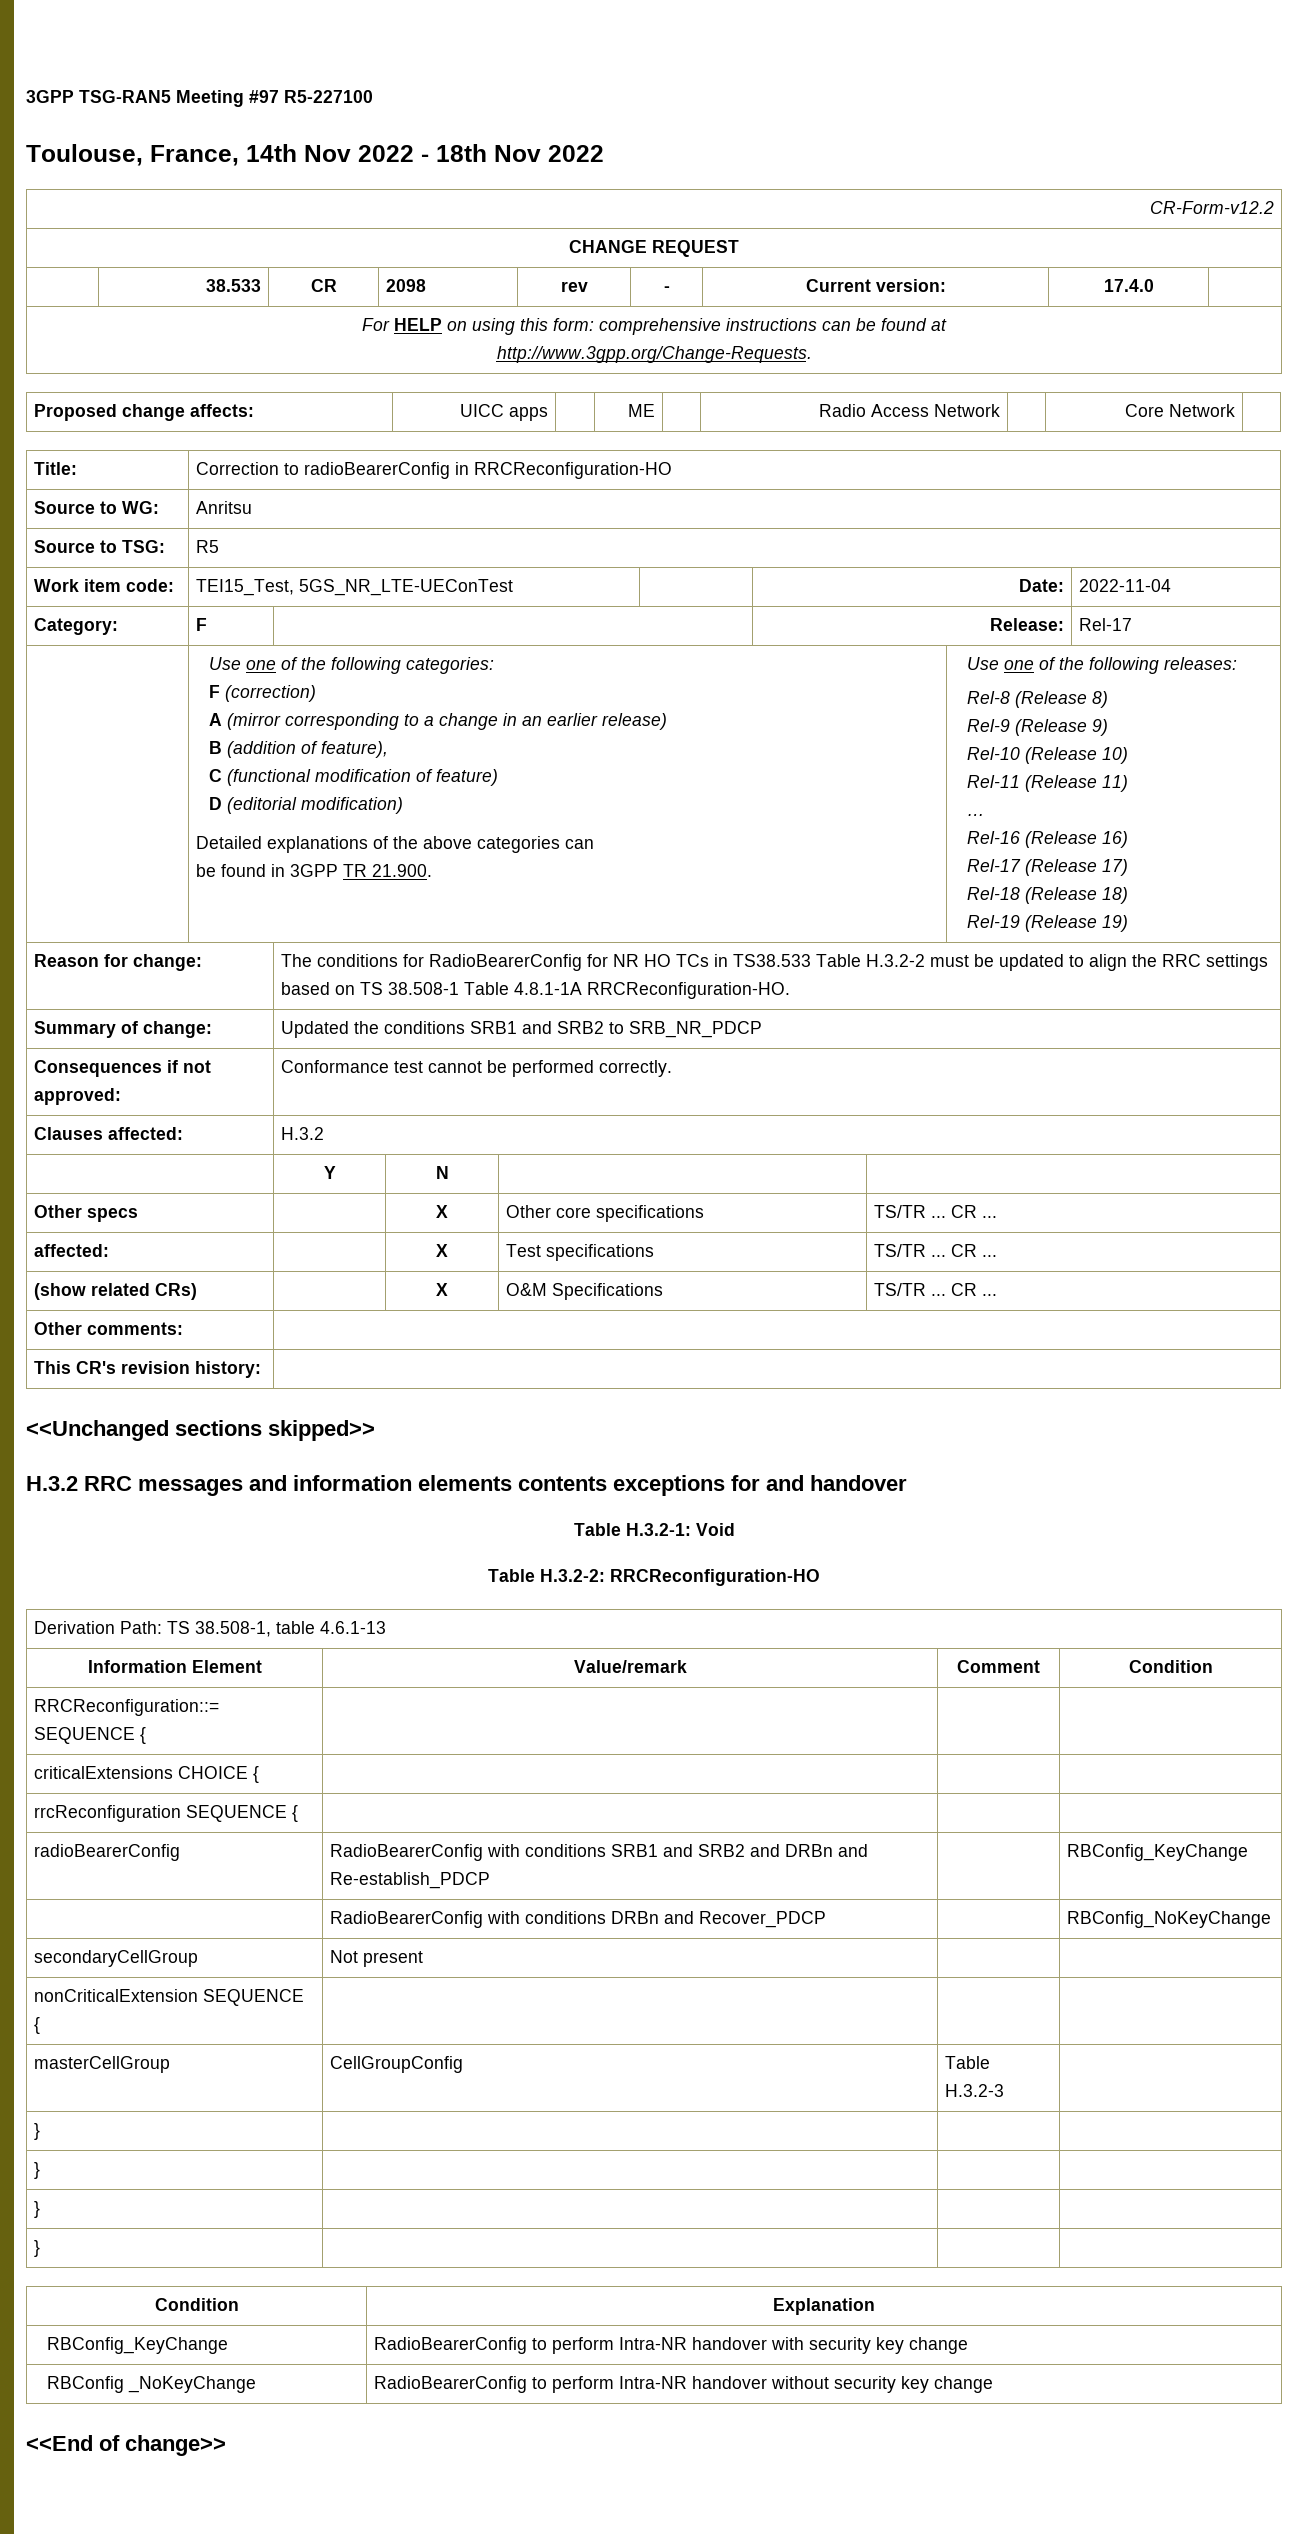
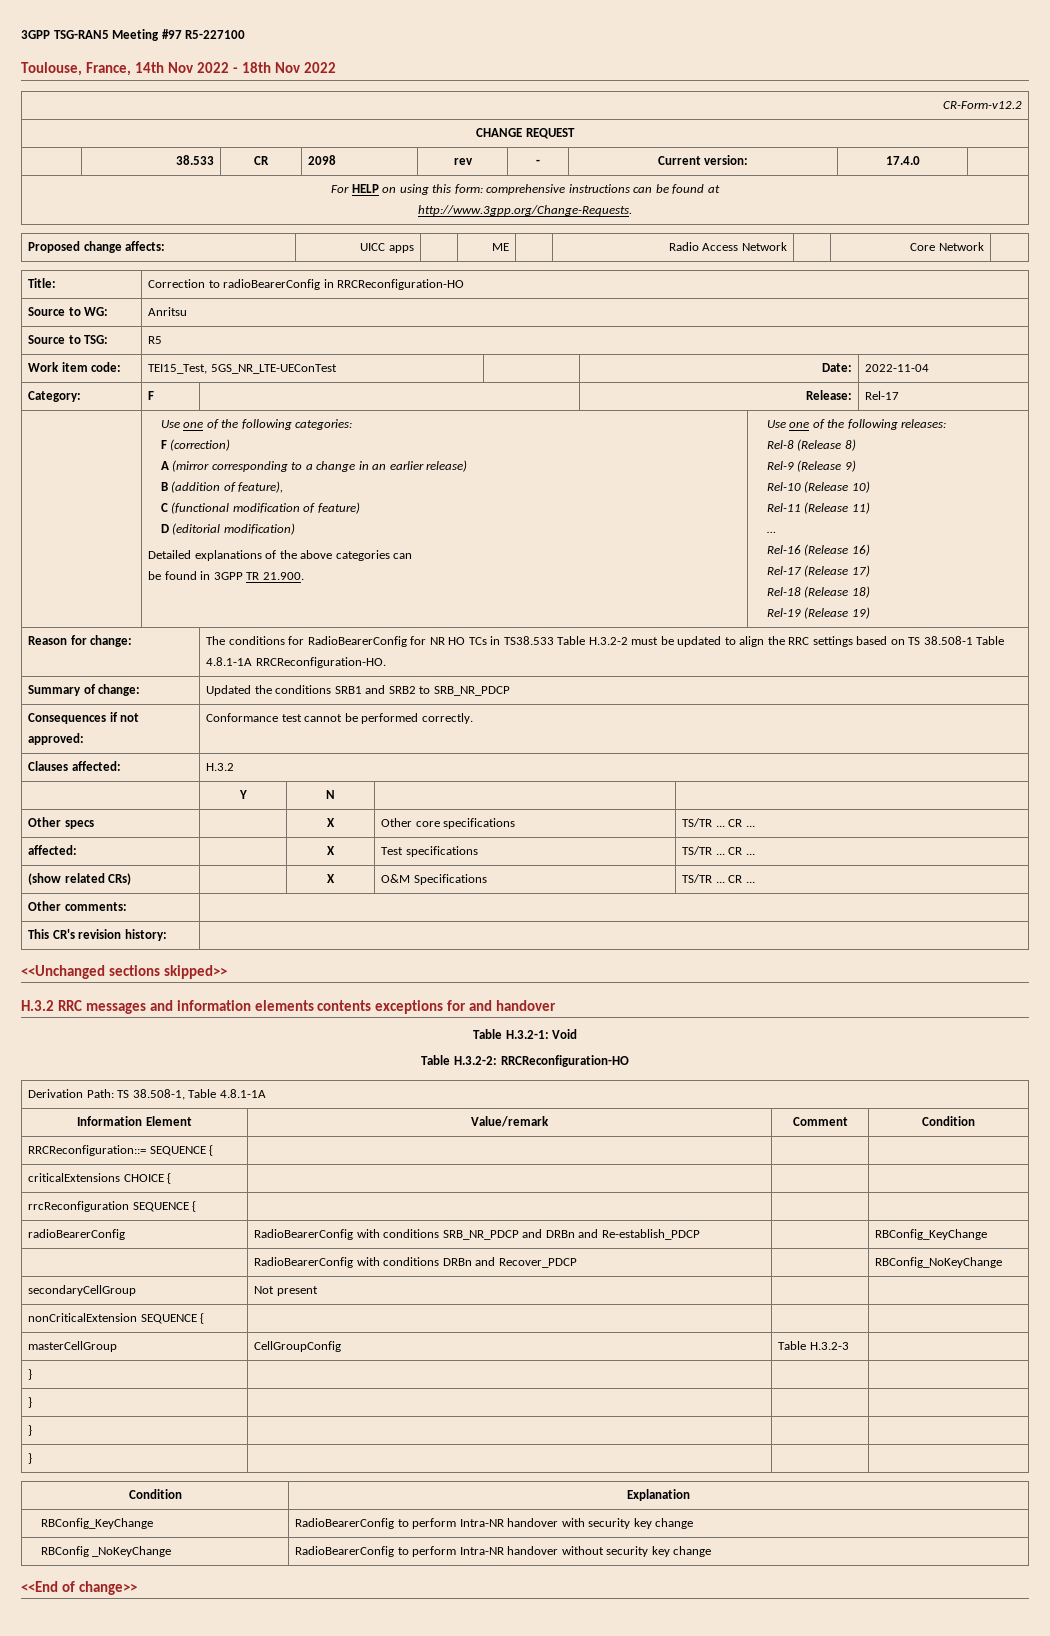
[276,1621,387,1634] table 4.6.1-13 -> [188,1089,266,1098] Table 4.8.1-1A
[611,1844,746,1857] SRB1 and SRB2 -> [442,1230,519,1240] SRB_NR_PDCP

